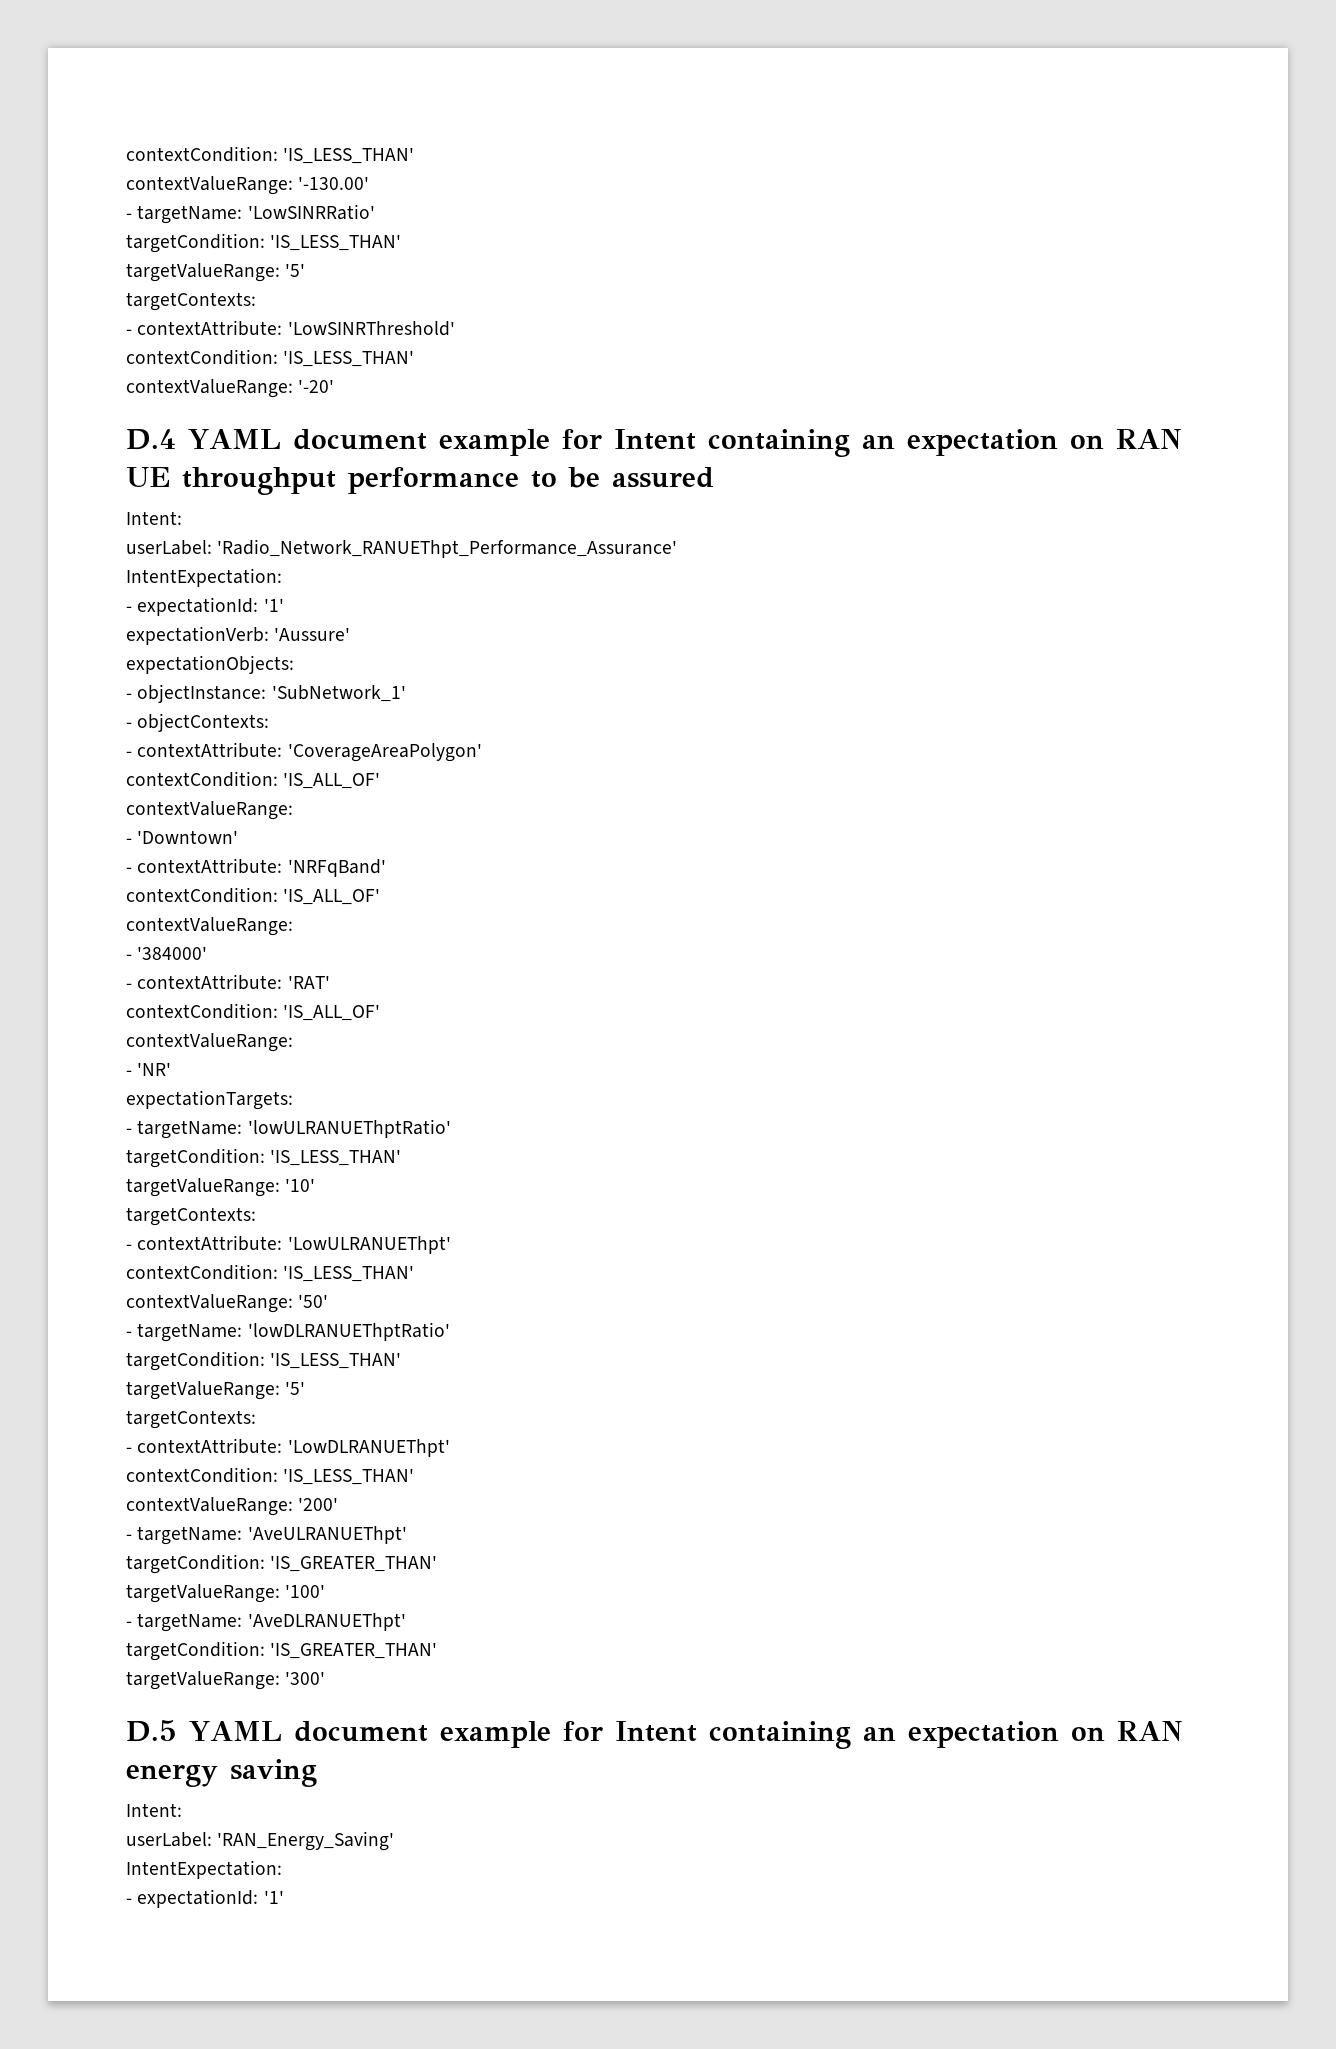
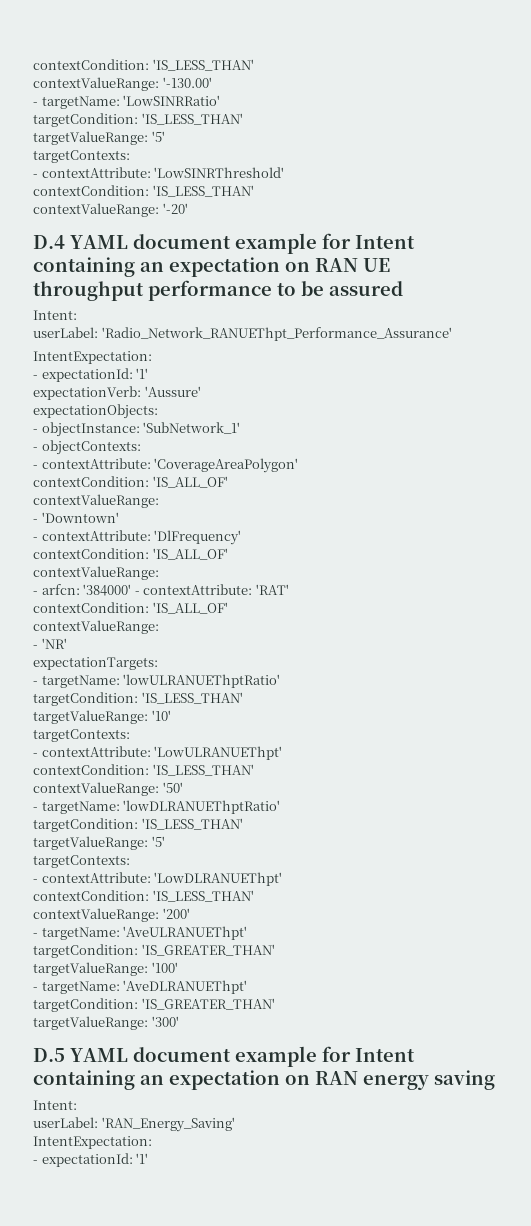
[287,859,386,877] [126,887,381,905] [126,917,293,936] [126,954,132,960] 'NRFqBand' // contextCondition: 'IS_ALL_OF' // contextValueRange: // - -> [154,530,242,545] [33,548,228,560] [33,566,159,580] [33,584,80,595] 'DlFrequency' // contextCondition: 'IS_ALL_OF' // contextValueRange: // - arfcn:
(208, 953) // -> (132, 590) none

